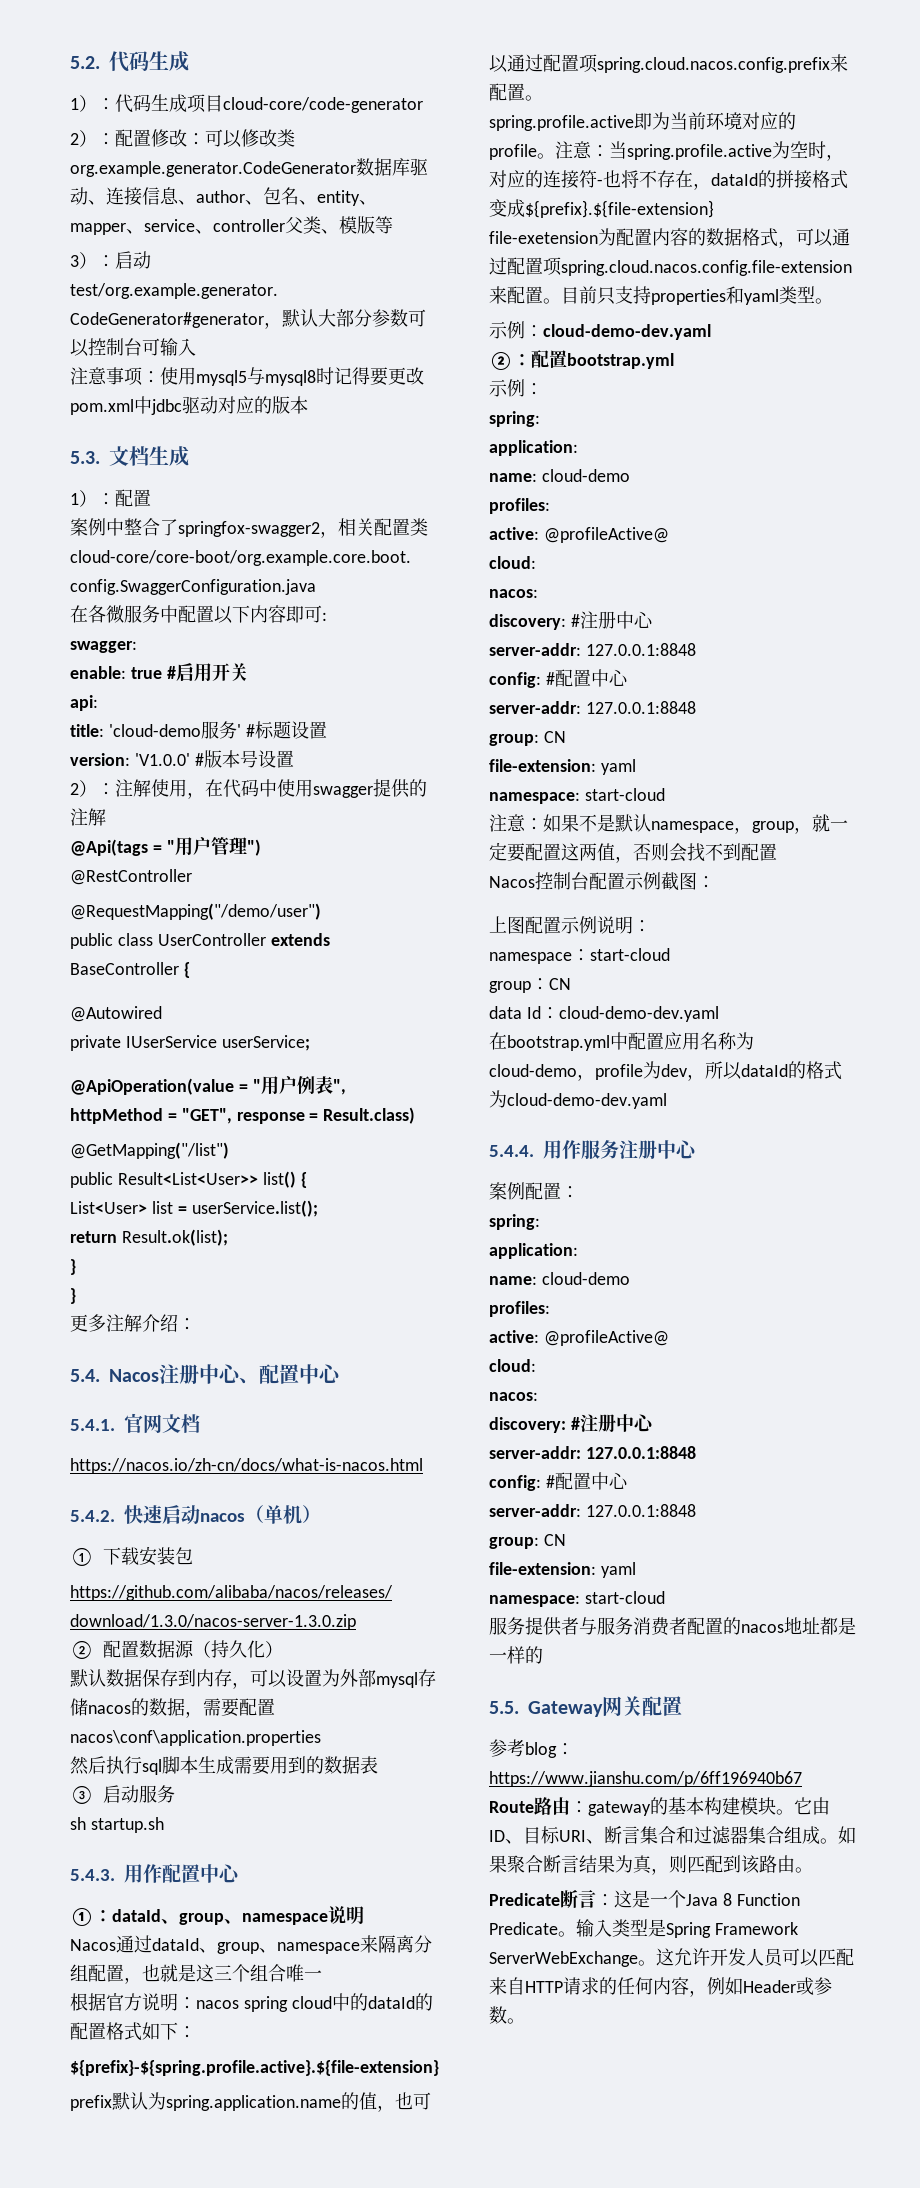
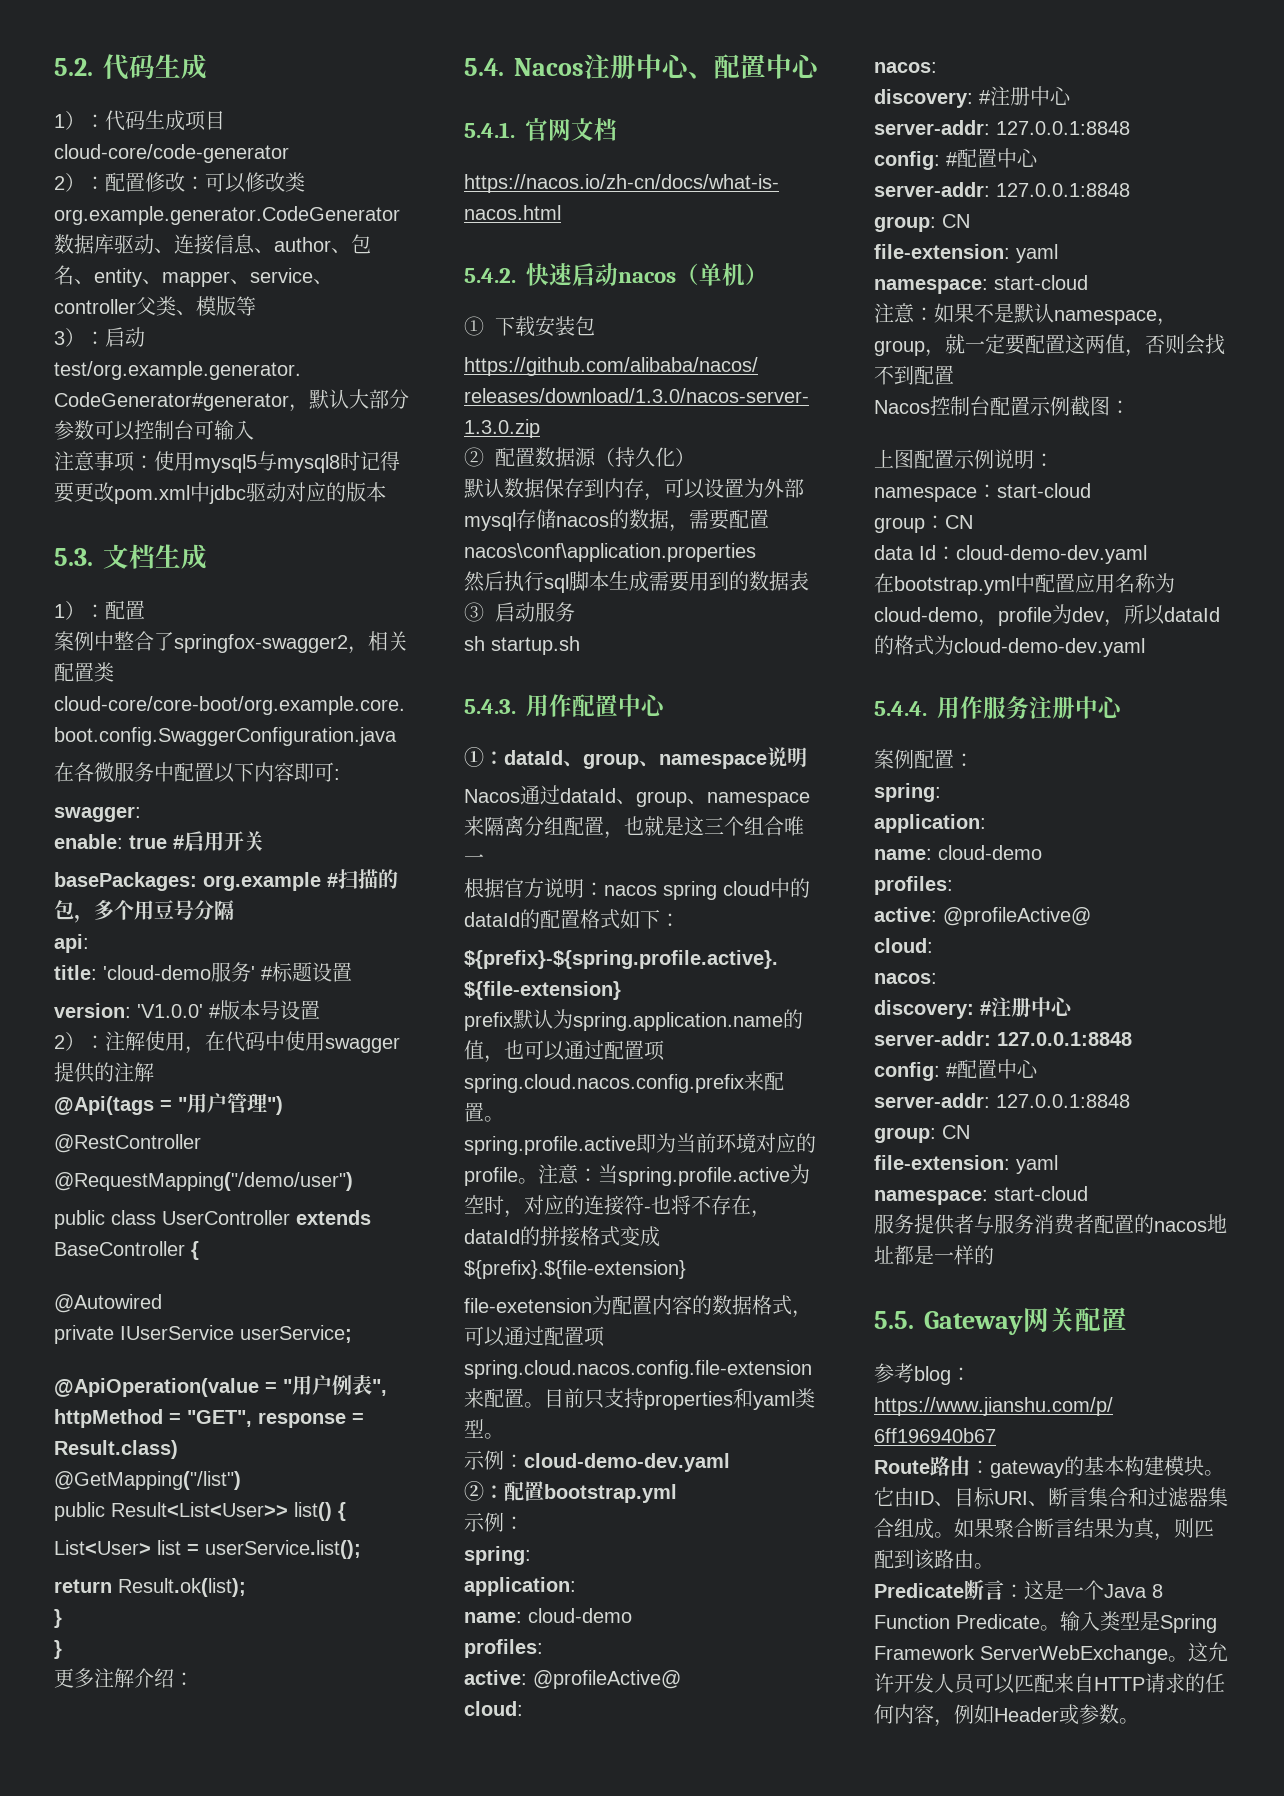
(248, 672) none -> [54,869,398,891] [54,900,234,923] // basePackages: org.example #扫描的包，多个用豆号分隔

